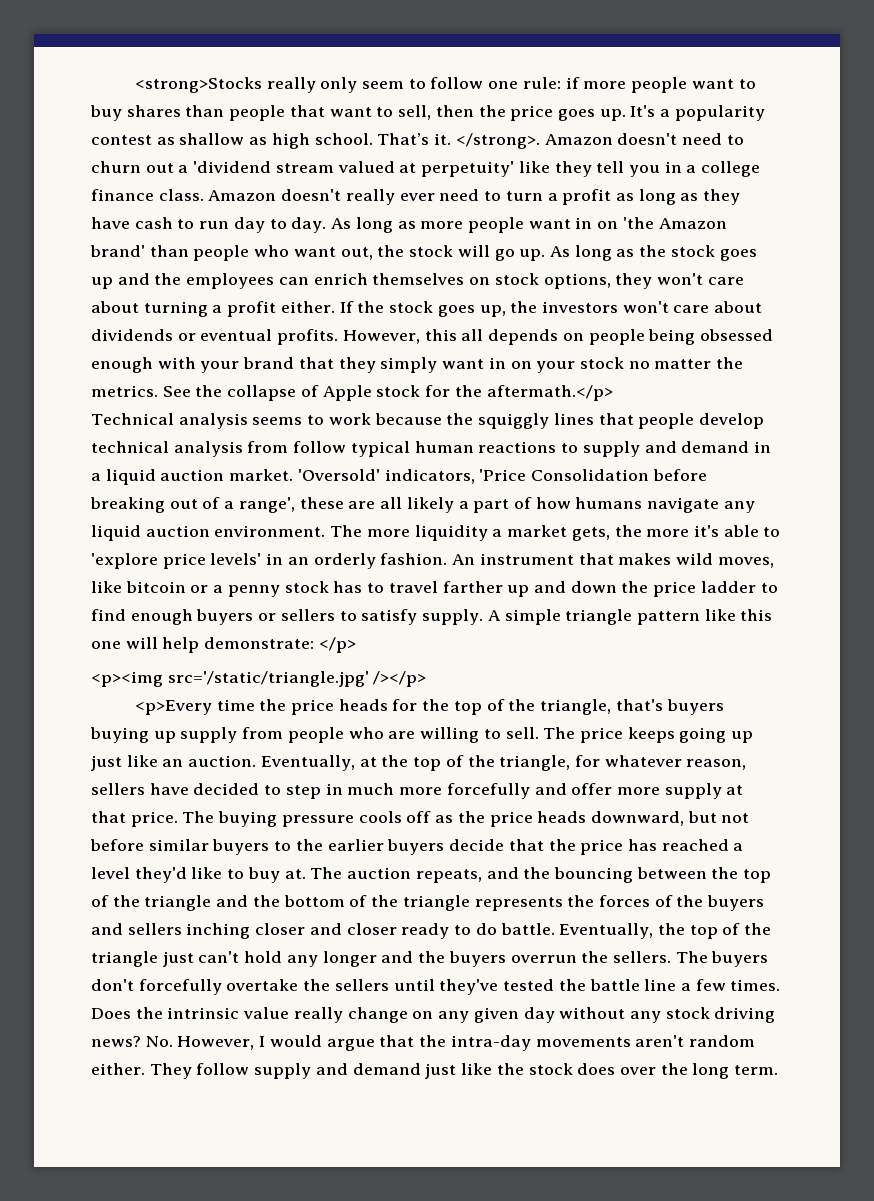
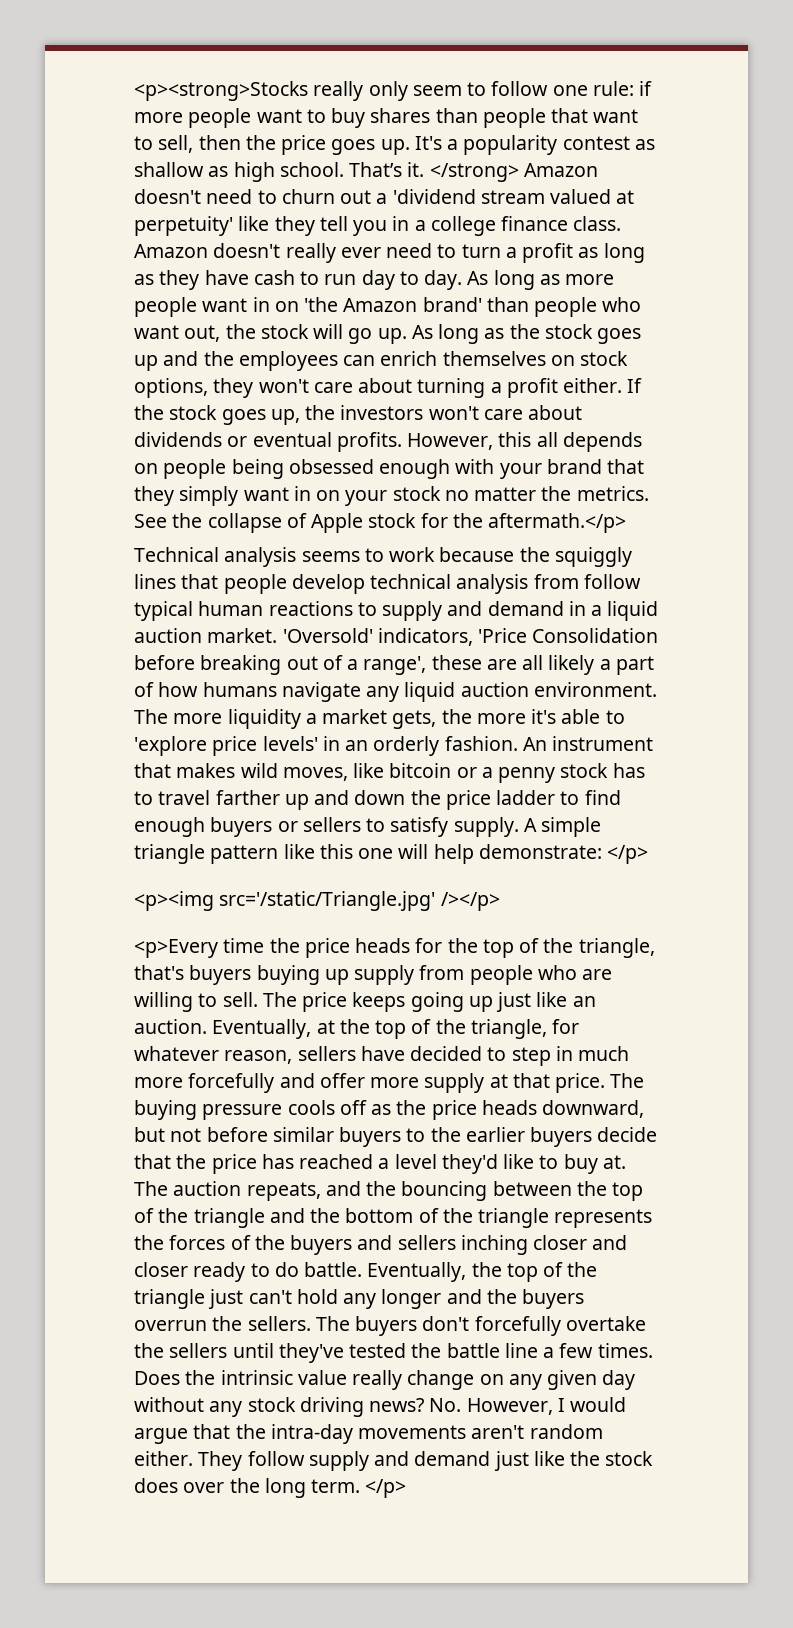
[134,77,262,93] <strong>Stocks -> [134,81,308,101] <p><strong>Stocks
[455,133,540,149] </strong>. -> [429,163,519,182] </strong>
[167,671,369,687] src='/static/triangle.jpg' -> [219,891,436,911] src='/static/Triangle.jpg'
(779, 1070) none -> [365,1479,407,1498] </p>

